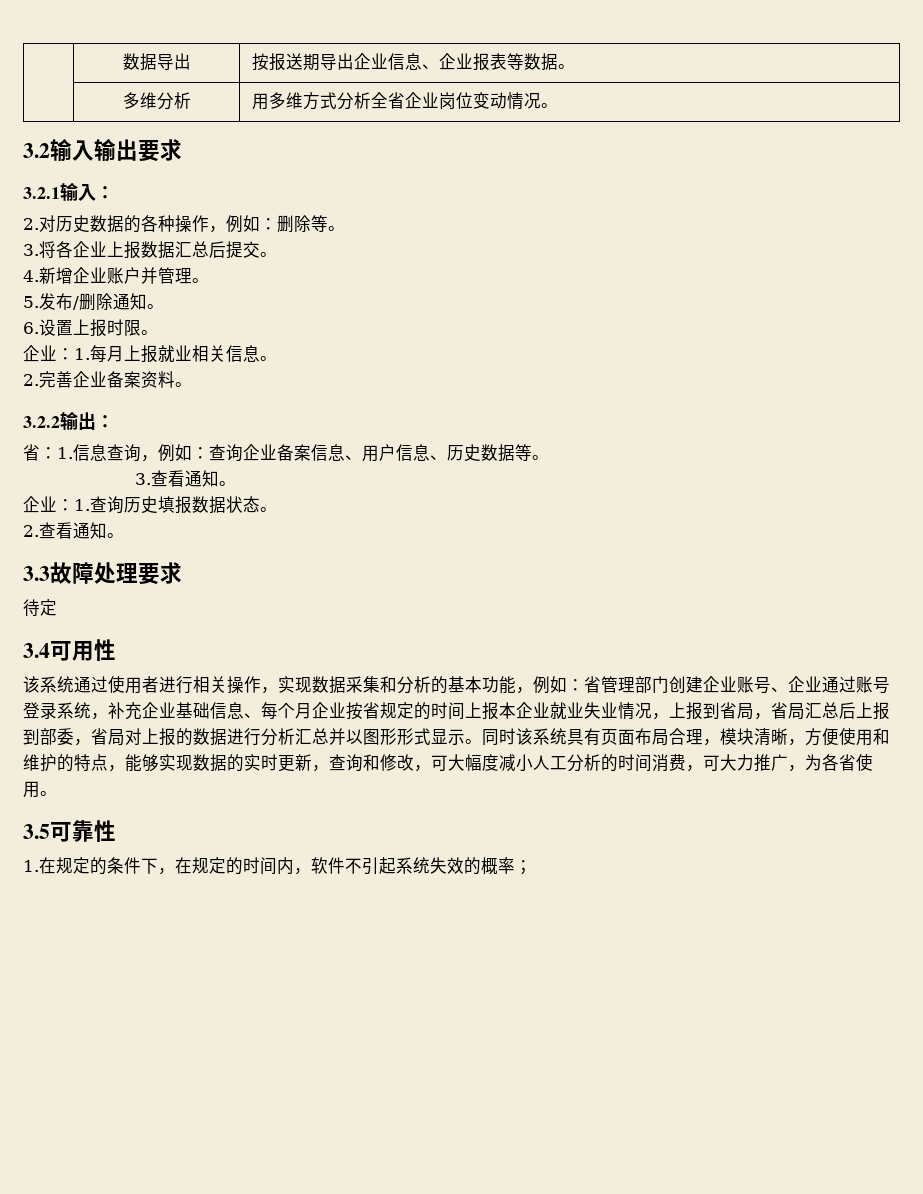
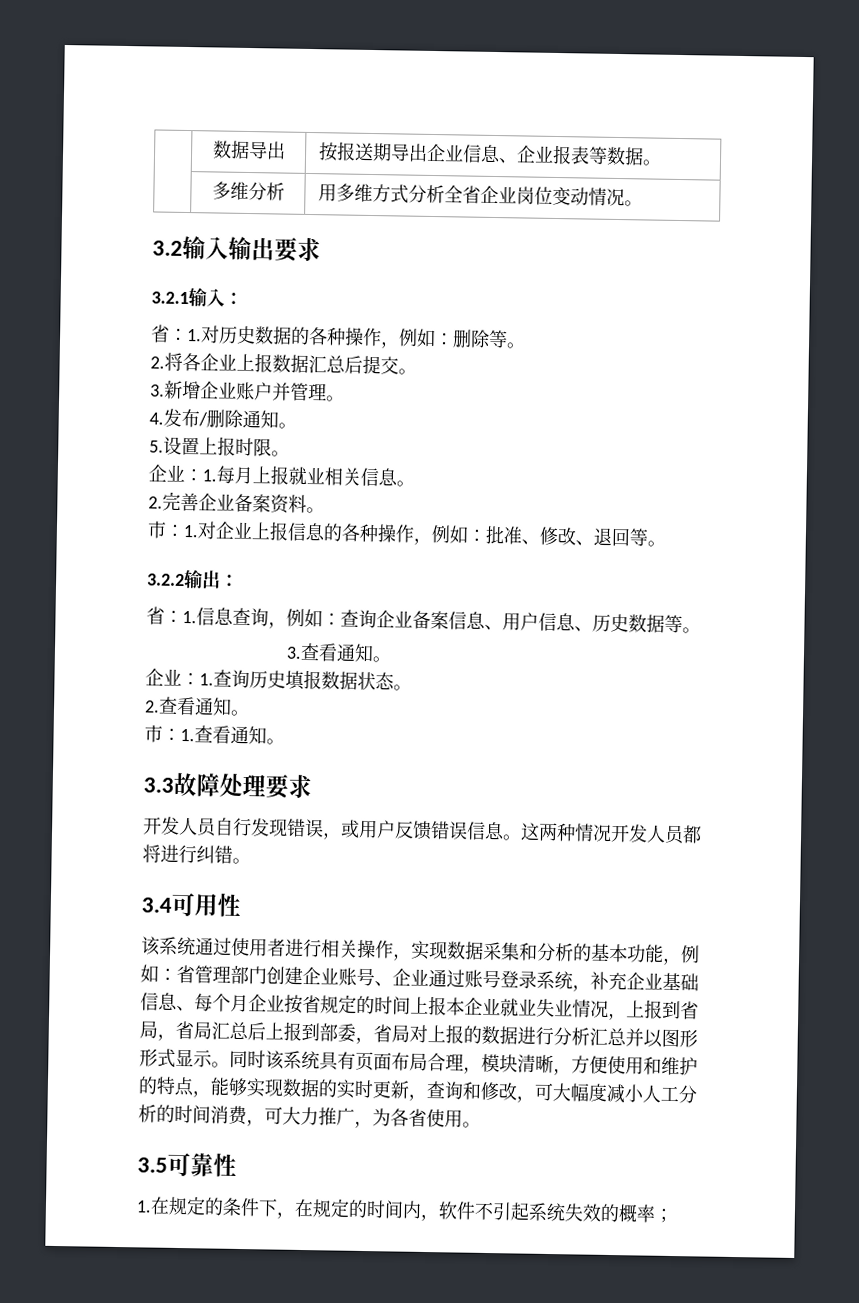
[23,218,39,230] 2. -> [150,324,202,343] 省：1.
[23,244,39,256] 3. -> [150,356,165,369] 2.
[23,270,39,282] 4. -> [150,384,165,397] 3.
[23,296,39,308] 5. -> [149,412,164,425] 4.
[23,322,39,334] 6. -> [149,440,164,453] 5.
(192, 384) none -> [147,520,666,547] // 市：1.对企业上报信息的各种操作，例如：批准、修改、退回等。
(124, 535) none -> [144,724,285,745] // 市：1.查看通知。
[23,599,57,617] 待定 -> [142,816,702,845] [142,844,251,865] 开发人员自行发现错误，或用户反馈错误信息。这两种情况开发人员都将进行纠错。

